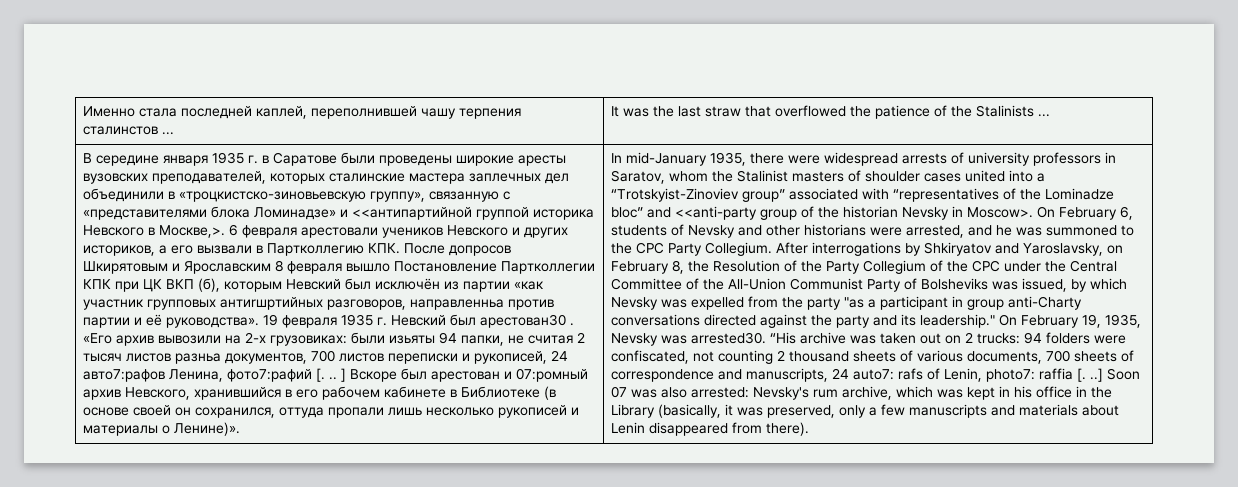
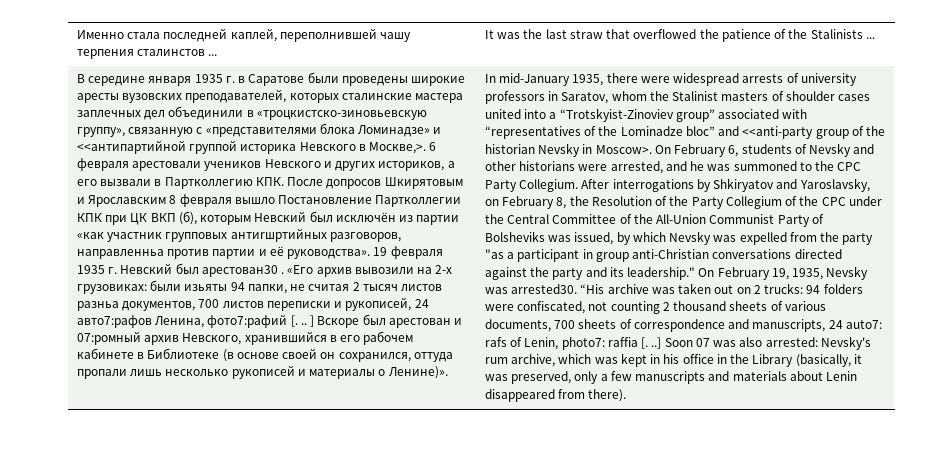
[1007,296,1082,310] anti-Charty -> [632,249,710,259] anti-Christian

